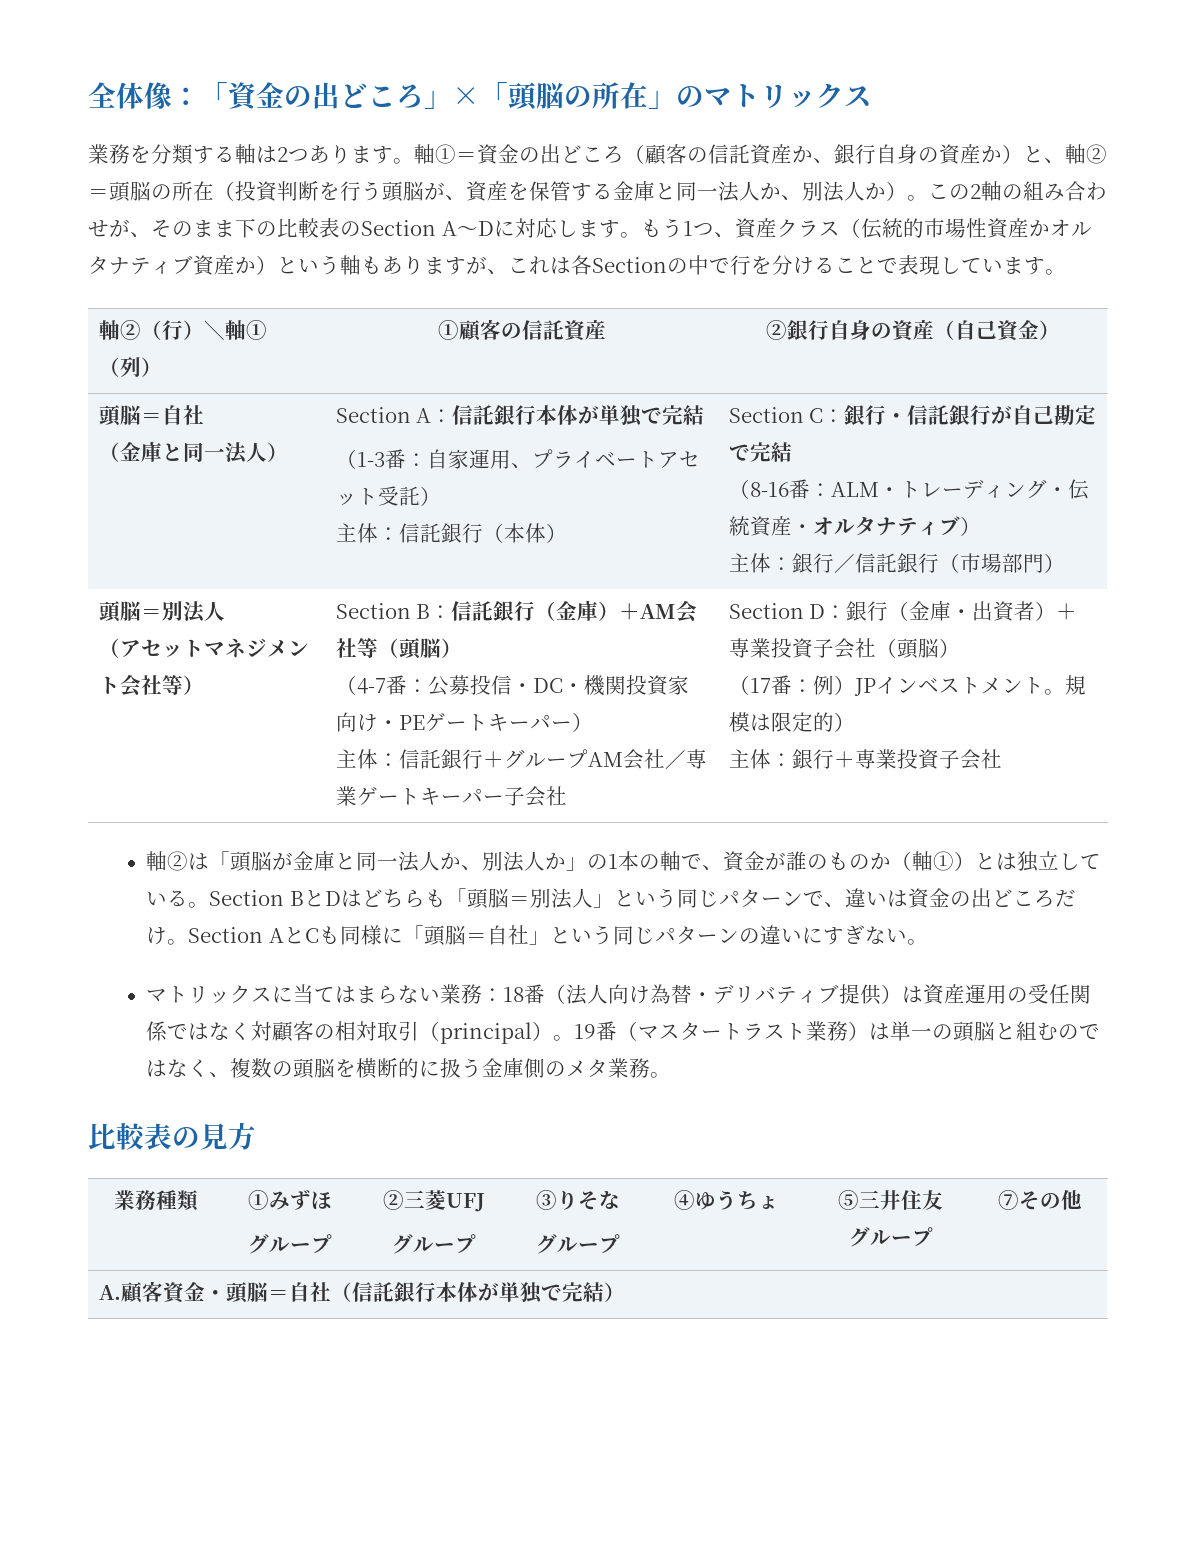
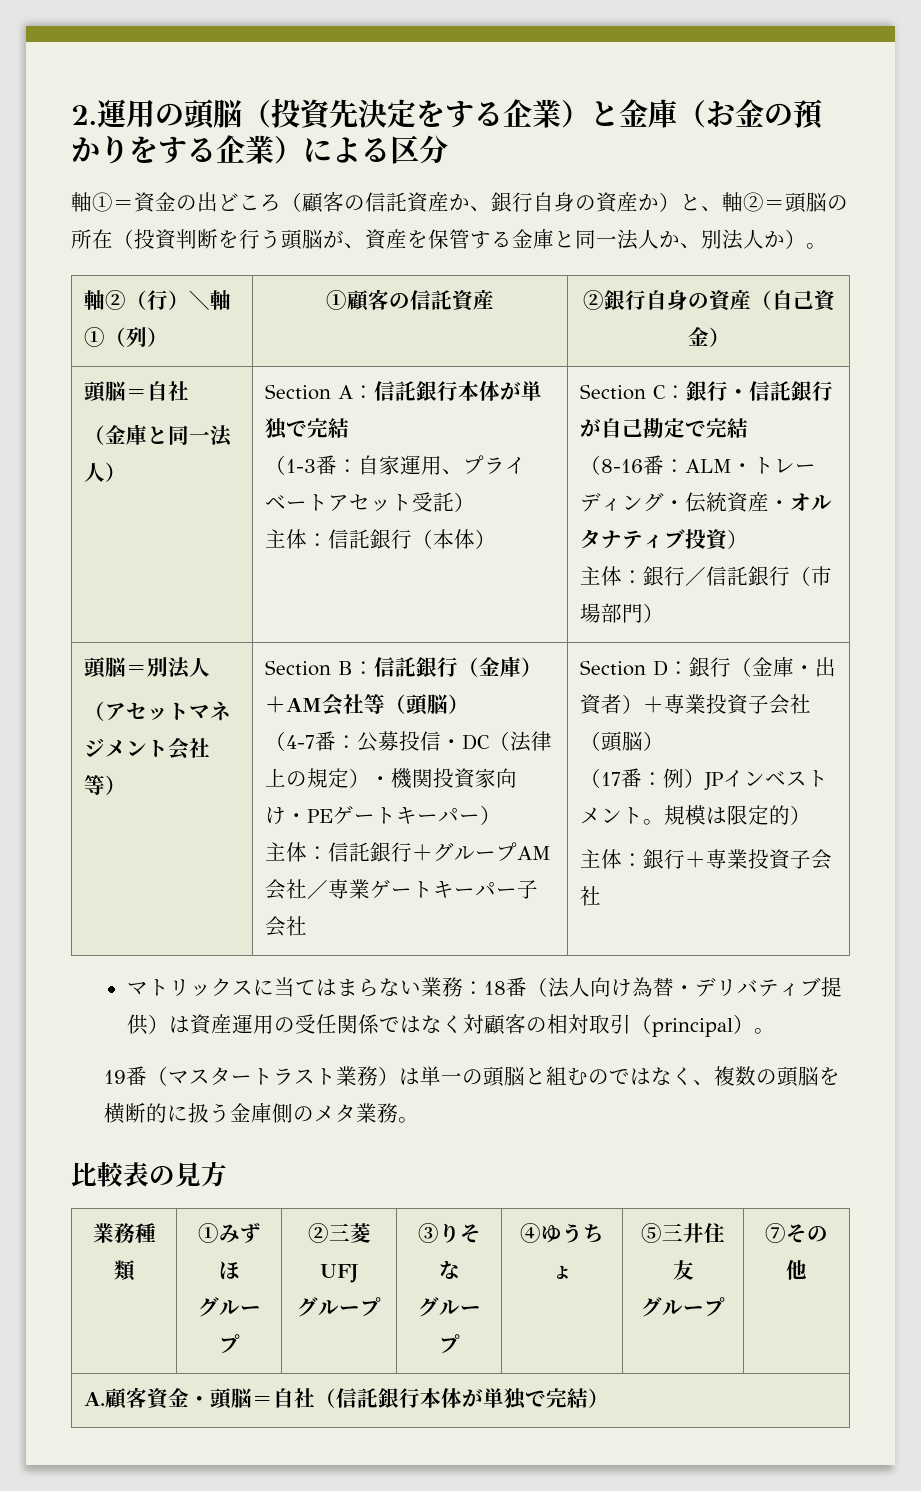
[88,82,872,111] [88,144,414,165] 全体像：「資金の出どころ」×「頭脳の所在」のマトリックス // 業務を分類する軸は2つあります。 -> [71,98,823,130] [71,135,448,164] 2.運用の頭脳（投資先決定をする企業）と金庫（お金の預かりをする企業）による区分 //
[928,181,1107,201] [88,218,1092,239] [88,255,1066,276] この2軸の組み合わせが、そのまま下の比較表のSection A〜Dに対応します。もう1つ、資産クラス（伝統的市場性資産かオルタナティブ資産か）という軸もありますが、これは各Sectionの中で行を分けることで表現しています。 -> (827, 246) none
(960, 526) none -> [685,529,730,551] 投資
(563, 685) none -> [489,731,553,752] [265,768,371,788] （法律上の規定）
[146,851,1102,872] [146,888,1076,909] [146,925,928,946] // 軸②は「頭脳が金庫と同一法人か、別法人か」の1本の軸で、資金が誰のものか（軸①）とは独立している。Section BとDはどちらも「頭脳＝別法人」という同じパターンで、違いは資金の出どころだけ。Section AとCも同様に「頭脳＝自社」という同じパターンの違いにすぎない。 -> (602, 896) none
(575, 1038) none -> (775, 1031) //

